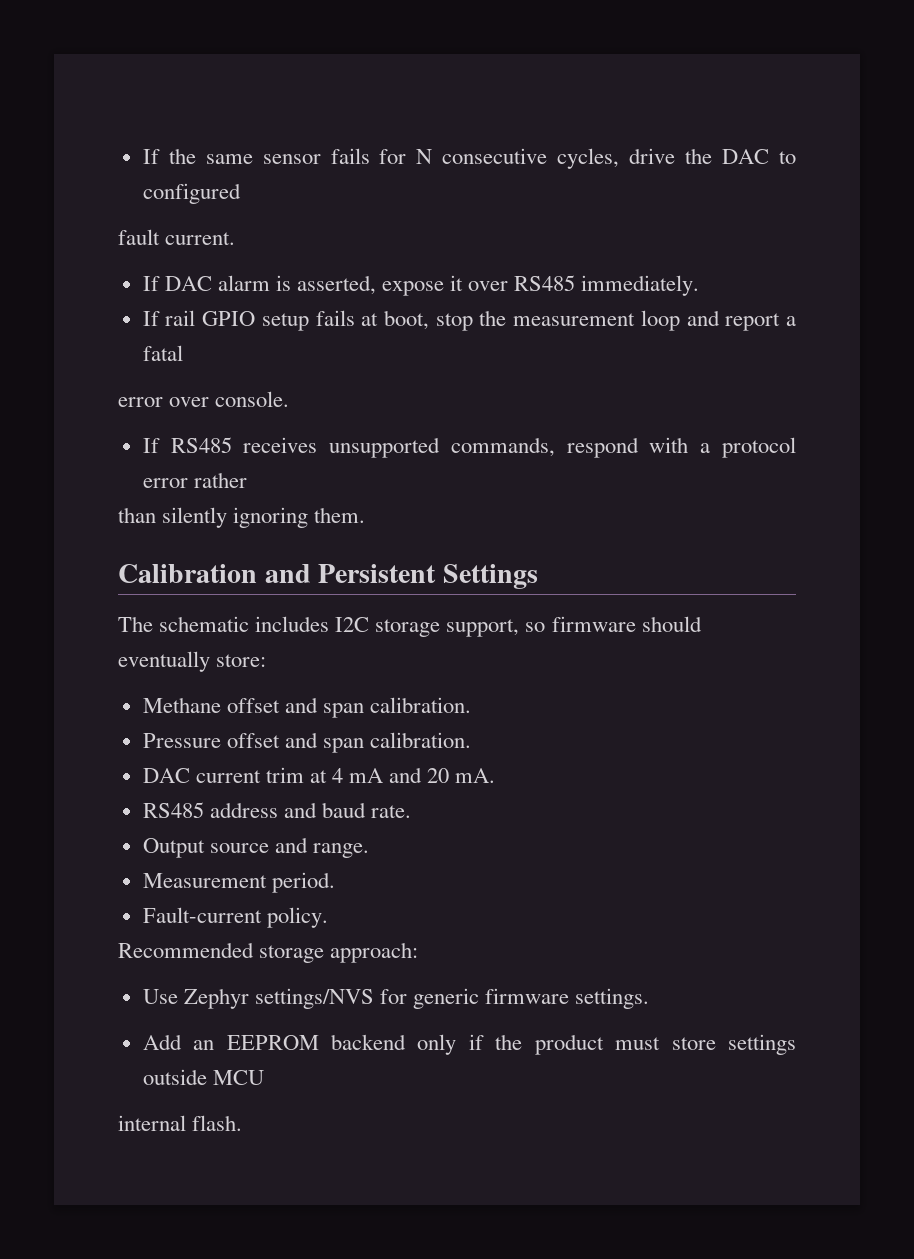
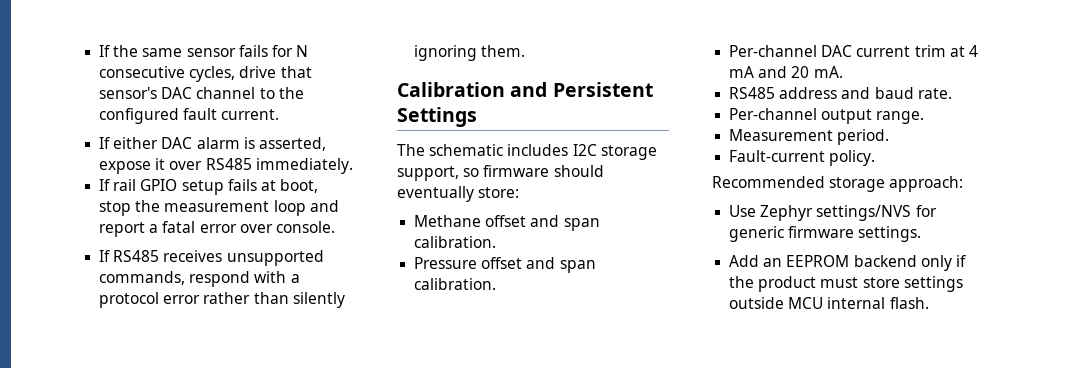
[685,148,796,164] the DAC to -> [280,66,312,78] [99,87,304,99] that sensor's DAC channel to the
(241, 193) // -> (180, 116) none
(160, 283) none -> [113,137,159,149] either
(183, 353) // -> (196, 227) none
(247, 480) // -> (251, 298) none
(472, 740) none -> [729,45,818,57] Per-channel
[142,837,308,858] Output source and -> [729,108,873,124] Per-channel output
(264, 1077) // -> (824, 303) none

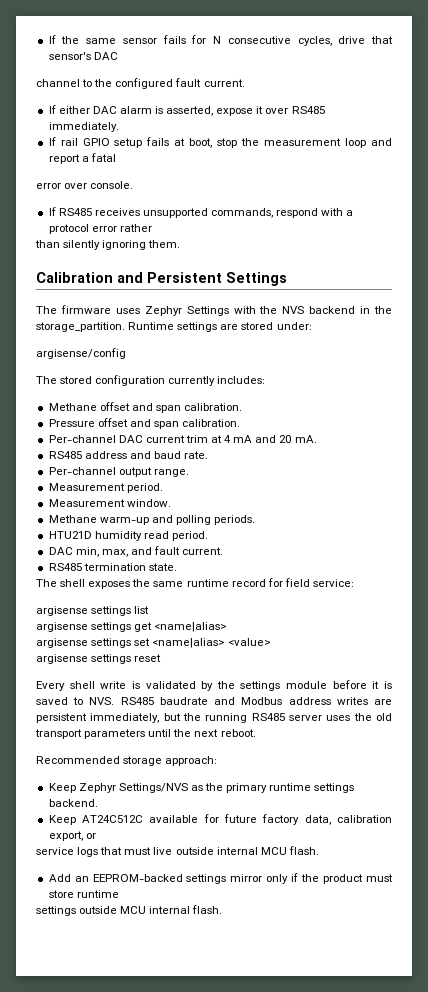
(193, 93) none -> (118, 56) //
(196, 227) none -> (116, 157) //
(251, 298) none -> (152, 228) //
[429,144,657,160] [397,165,604,181] [397,186,520,202] schematic includes I2C storage support, so firmware should eventually store: -> [60,305,392,316] [36,322,312,332] [36,348,126,359] [36,375,266,386] firmware uses Zephyr Settings with the NVS backend in the storage_partition. Runtime settings are stored under: // argisense/config // The stored configuration currently includes:
[729,150,876,166] [712,176,964,192] [729,205,937,221] [729,226,922,242] Fault-current policy. // Recommended storage approach: // Use Zephyr settings/NVS for generic firmware settings. -> [48,499,171,507] [48,515,256,525] [48,531,208,541] [48,546,224,557] [48,563,177,571] [36,578,354,589] [36,606,150,616] [36,622,228,632] [36,638,272,648] [36,654,162,664] [36,680,392,691] [36,697,392,705] [36,713,392,723] [35,729,256,739] [36,756,218,766] [48,783,355,793] [48,799,98,807] [48,814,392,825] [48,831,96,841] [36,846,319,857] Measurement window. // Methane warm-up and polling periods. // HTU21D humidity read period. // DAC min, max, and fault current. // RS485 termination state. // The shell exposes the same runtime record for field service: // argisense settings list // argisense settings get <name|alias> // argisense settings set <name|alias> <value> // argisense settings reset // Every shell write is validated by the settings module before it is saved to NVS. RS485 baudrate and Modbus address writes are persistent immediately, but the running RS485 server uses the old transport parameters until the next reboot. // Recommended storage approach: // Keep Zephyr Settings/NVS as the primary runtime settings backend. // Keep AT24C512C available for future factory data, calibration export, or // service logs that must live outside internal MCU flash.
[786,255,917,267] EEPROM backend -> [92,874,263,884] EEPROM-backed settings mirror
(900, 282) none -> [76,890,119,898] runtime //

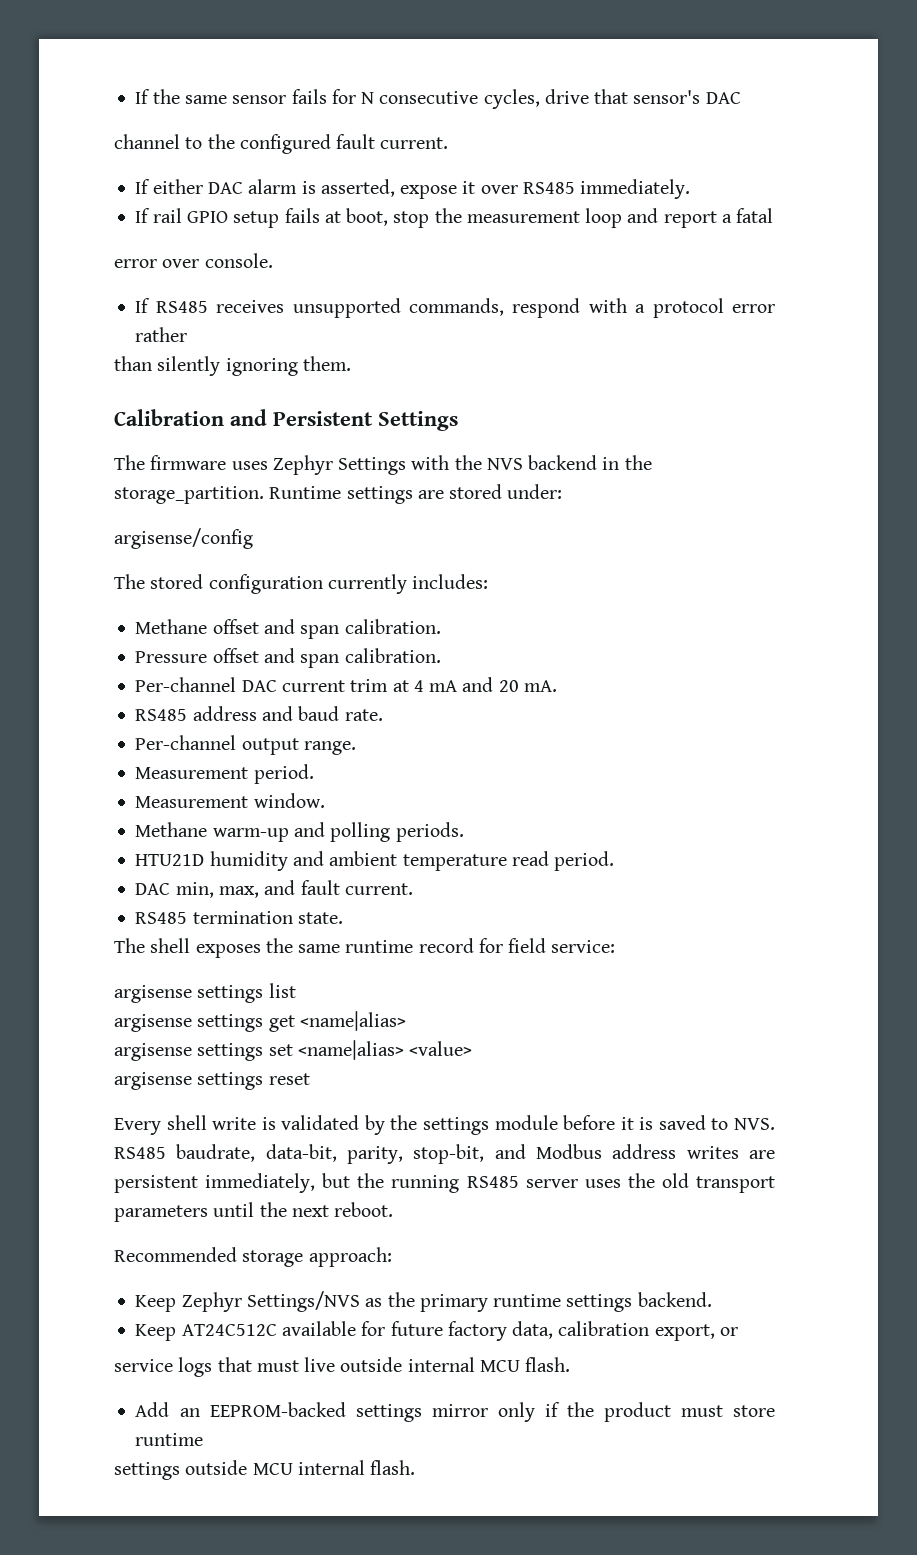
(142, 536) none -> [292,851,507,871] and ambient temperature
[159,697,208,705] baudrate -> [176,1144,485,1164] baudrate, data-bit, parity, stop-bit,

